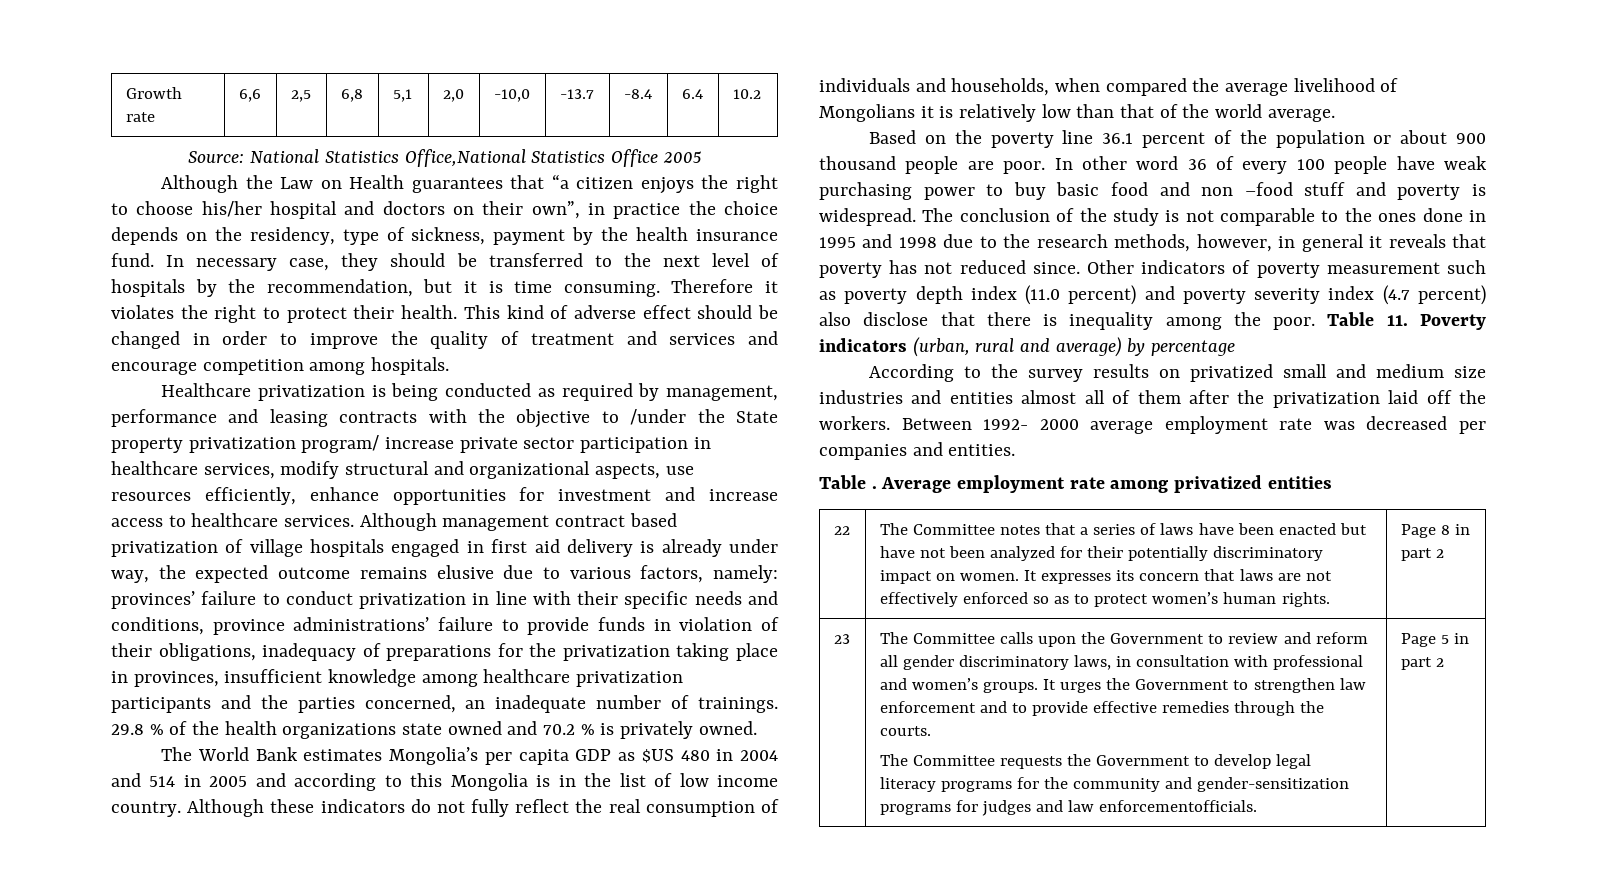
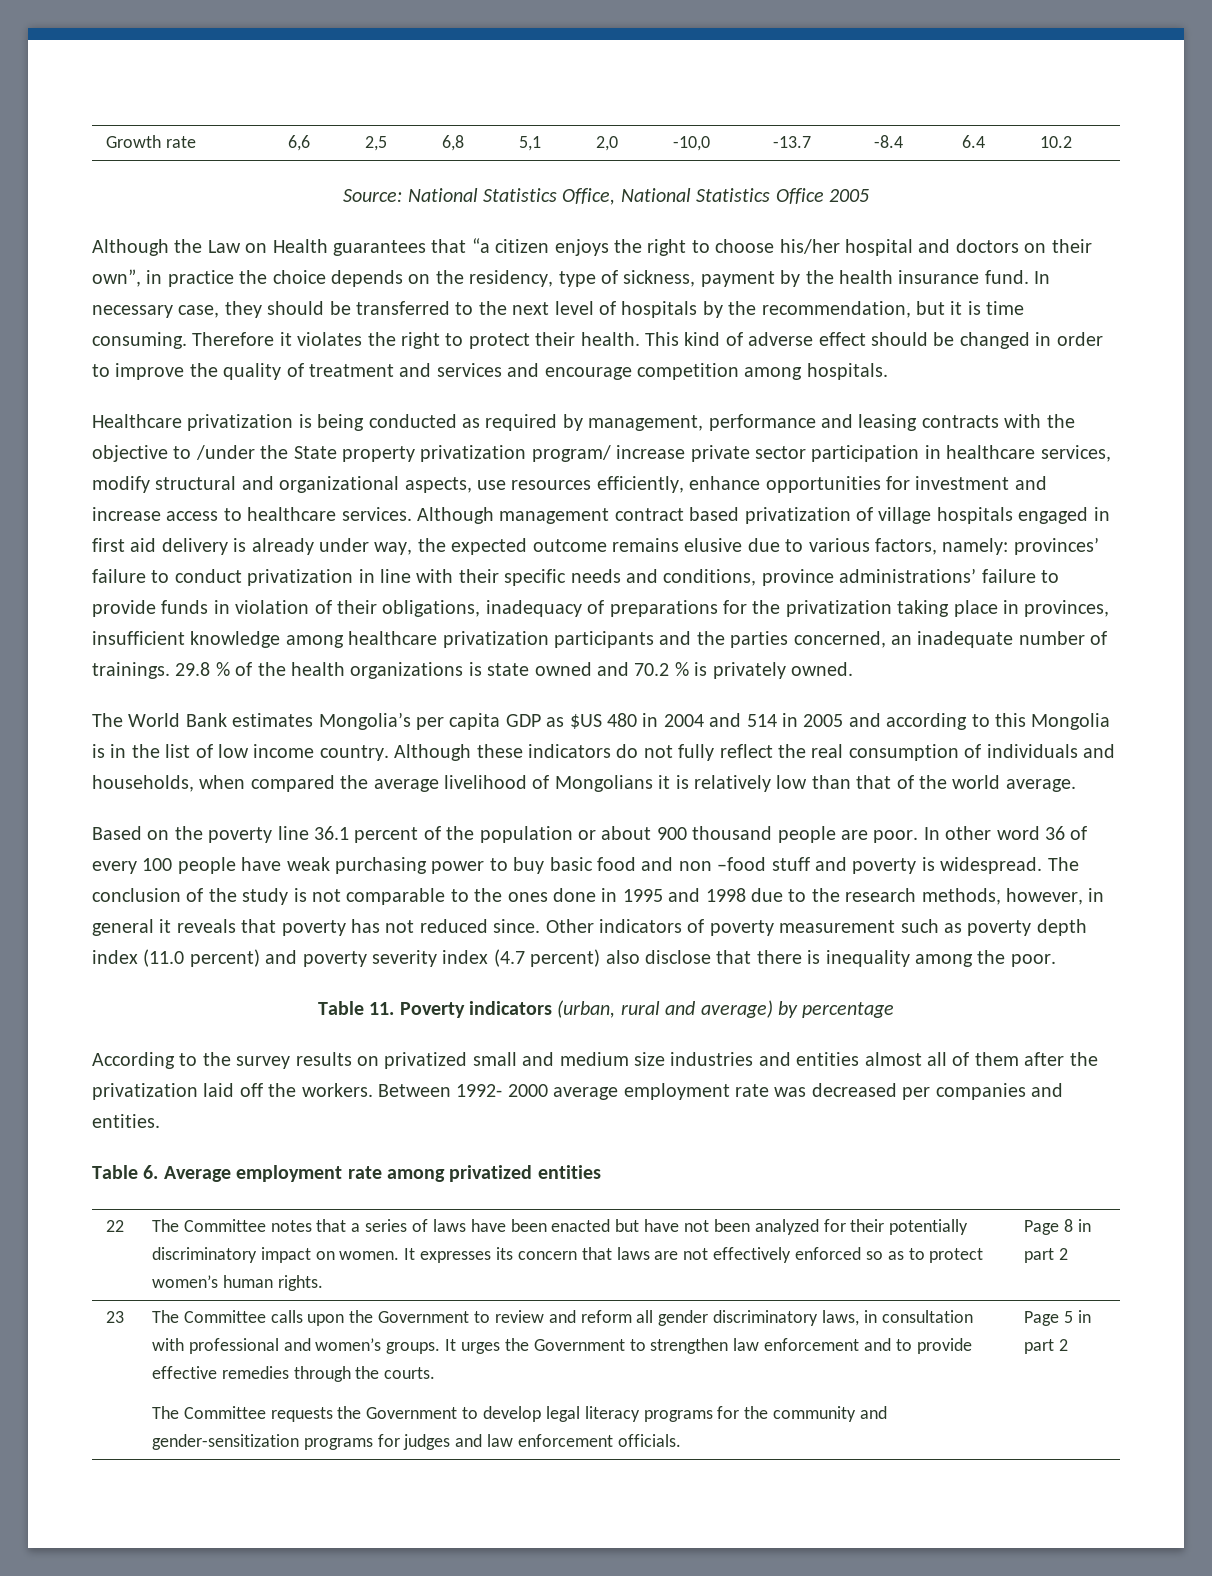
[404,149,526,167] Office,National -> [562,188,691,205] Office, National
(397, 731) none -> [468,662,482,676] is
(1316, 323) none -> (1056, 960) //
[871,486,877,489] . -> [143,1165,159,1179] 6.
[1099,800,1258,812] enforcementofficials. -> [517,1434,681,1447] enforcement officials.

